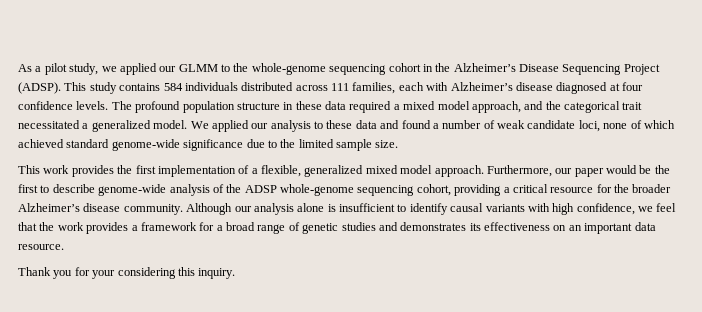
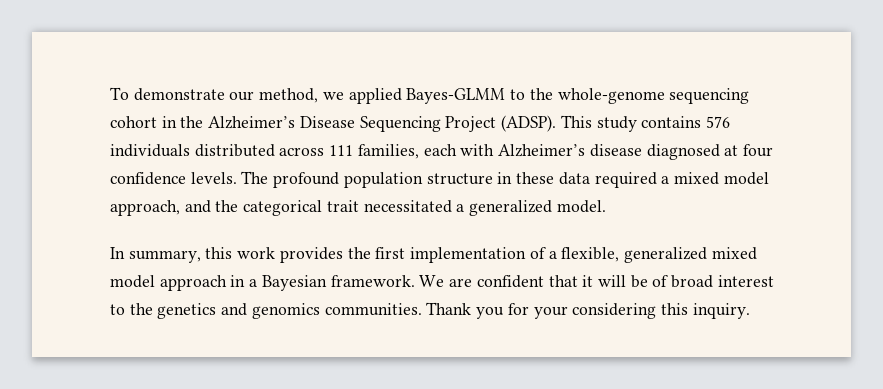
[18,63,218,75] As a pilot study, we applied our GLMM -> [110,87,506,104] To demonstrate our method, we applied Bayes-GLMM
[163,83,183,91] 584 -> [705,116,730,128] 576
[190,120,675,132] [18,139,399,151] [18,165,40,174] We applied our analysis to these data and found a number of weak candidate loci, none of which achieved standard genome-wide significance due to the limited sample size. // This -> [110,247,233,263] // In summary, this
[434,165,670,177] [18,184,672,196] [18,203,677,215] [18,222,656,234] [18,244,64,250] approach. Furthermore, our paper would be the first to describe genome-wide analysis of the ADSP whole-genome sequencing cohort, providing a critical resource for the broader Alzheimer’s disease community. Although our analysis alone is insufficient to identify causal variants with high confidence, we feel that the work provides a framework for a broad range of genetic studies and demonstrates its effectiveness on an important data resource. // -> [159,275,774,291] [110,303,422,319] approach in a Bayesian framework. We are confident that it will be of broad interest to the genetics and genomics communities.

